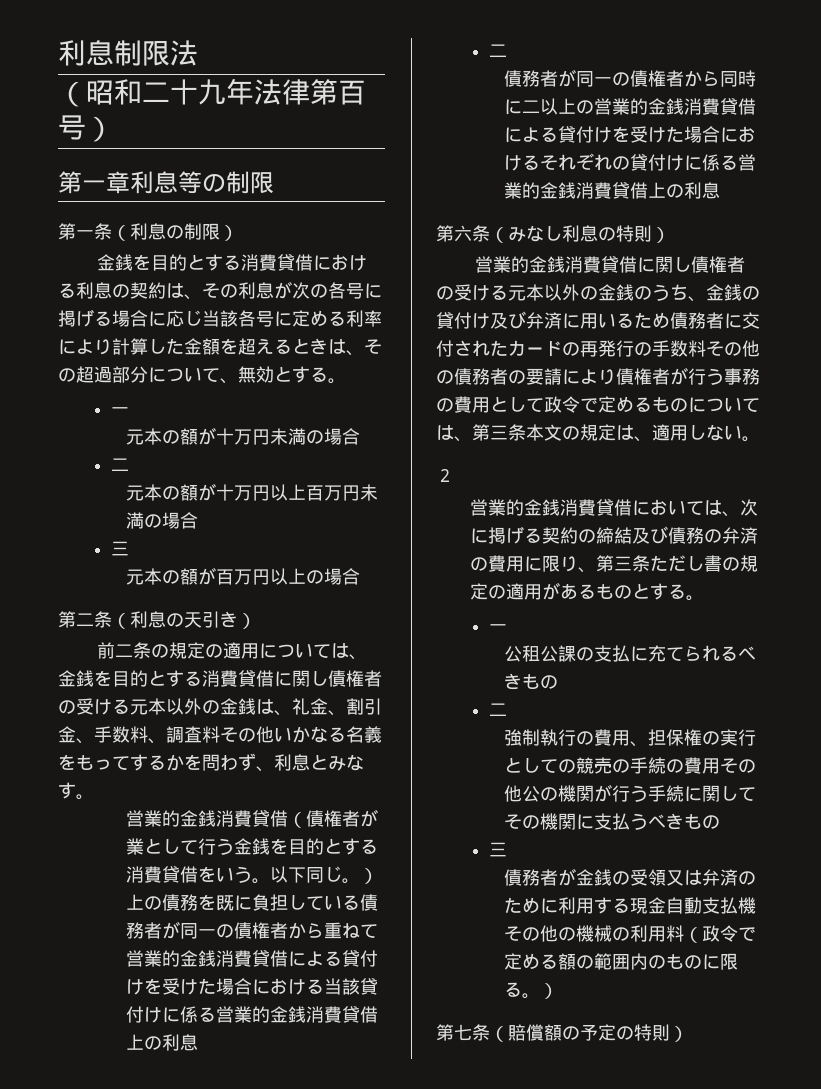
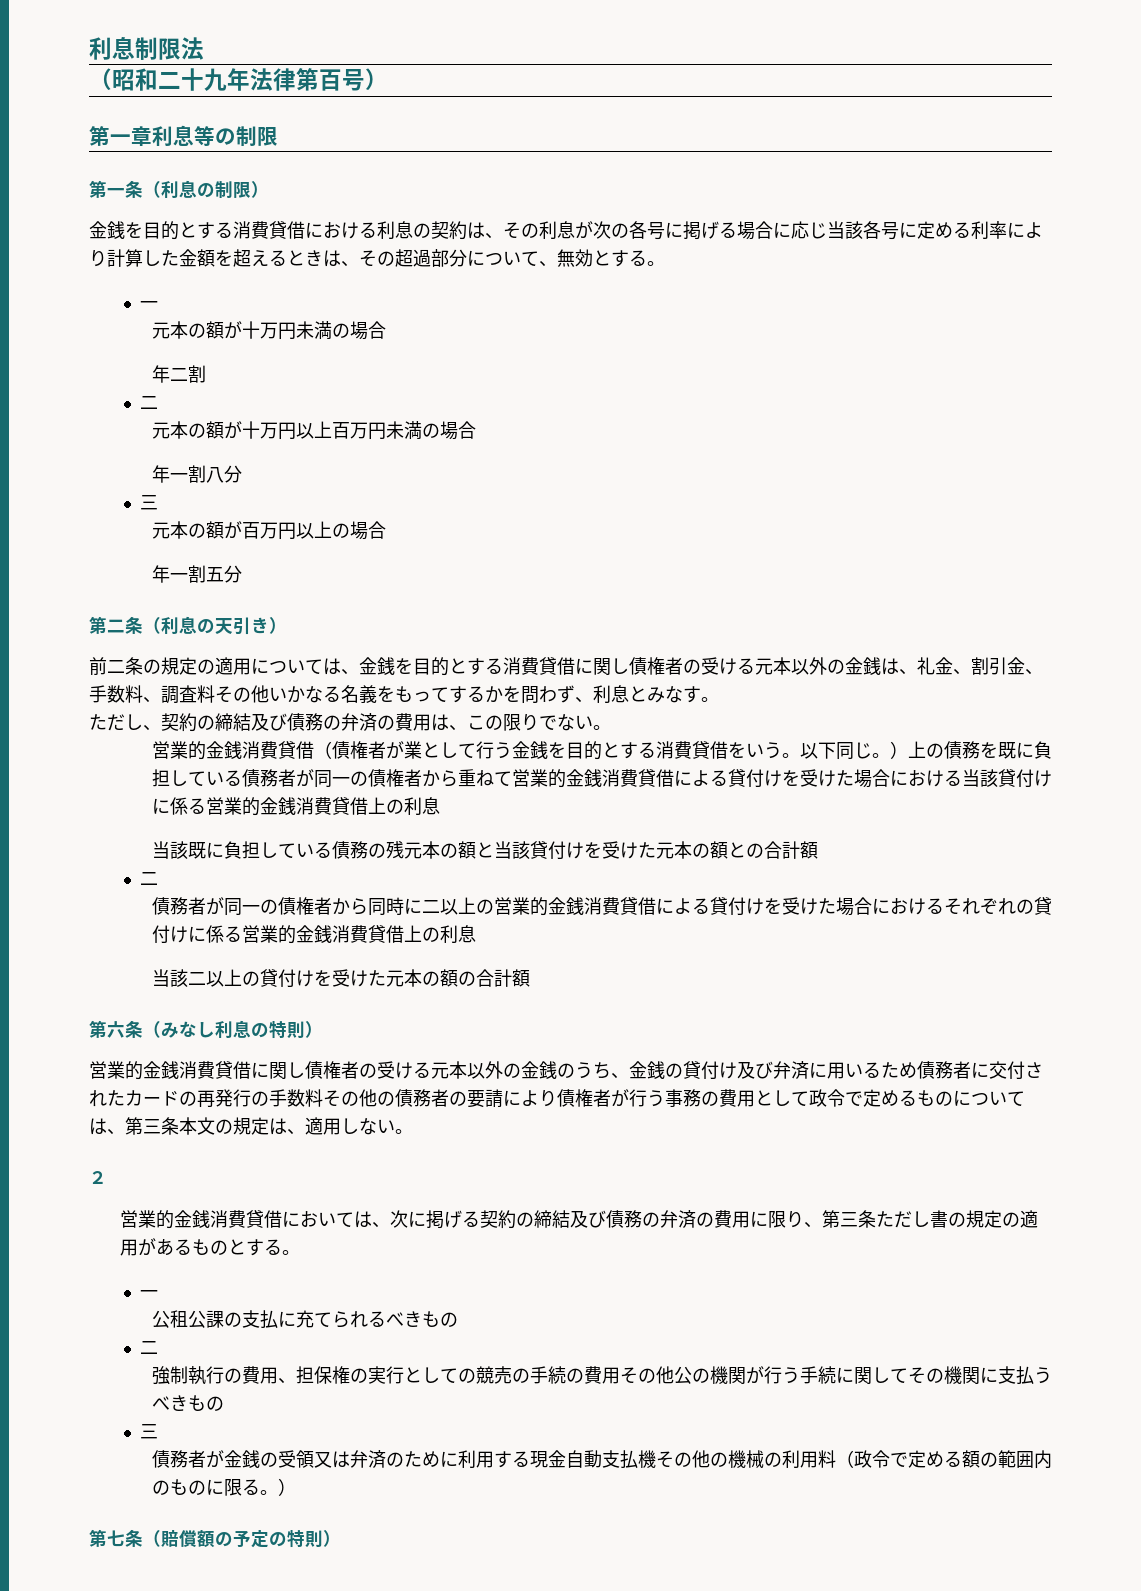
(360, 436) none -> [151,365,206,383] // 年二割
(198, 520) none -> [151,465,242,483] // 年一割八分
(360, 576) none -> [151,565,242,583] // 年一割五分
(94, 797) none -> [89,713,611,732] // ただし、契約の締結及び債務の弁済の費用は、この限りでない。
(198, 1042) none -> [151,841,818,860] // 当該既に負担している債務の残元本の額と当該貸付けを受けた元本の額との合計額
(720, 190) none -> [151,969,530,988] // 当該二以上の貸付けを受けた元本の額の合計額

